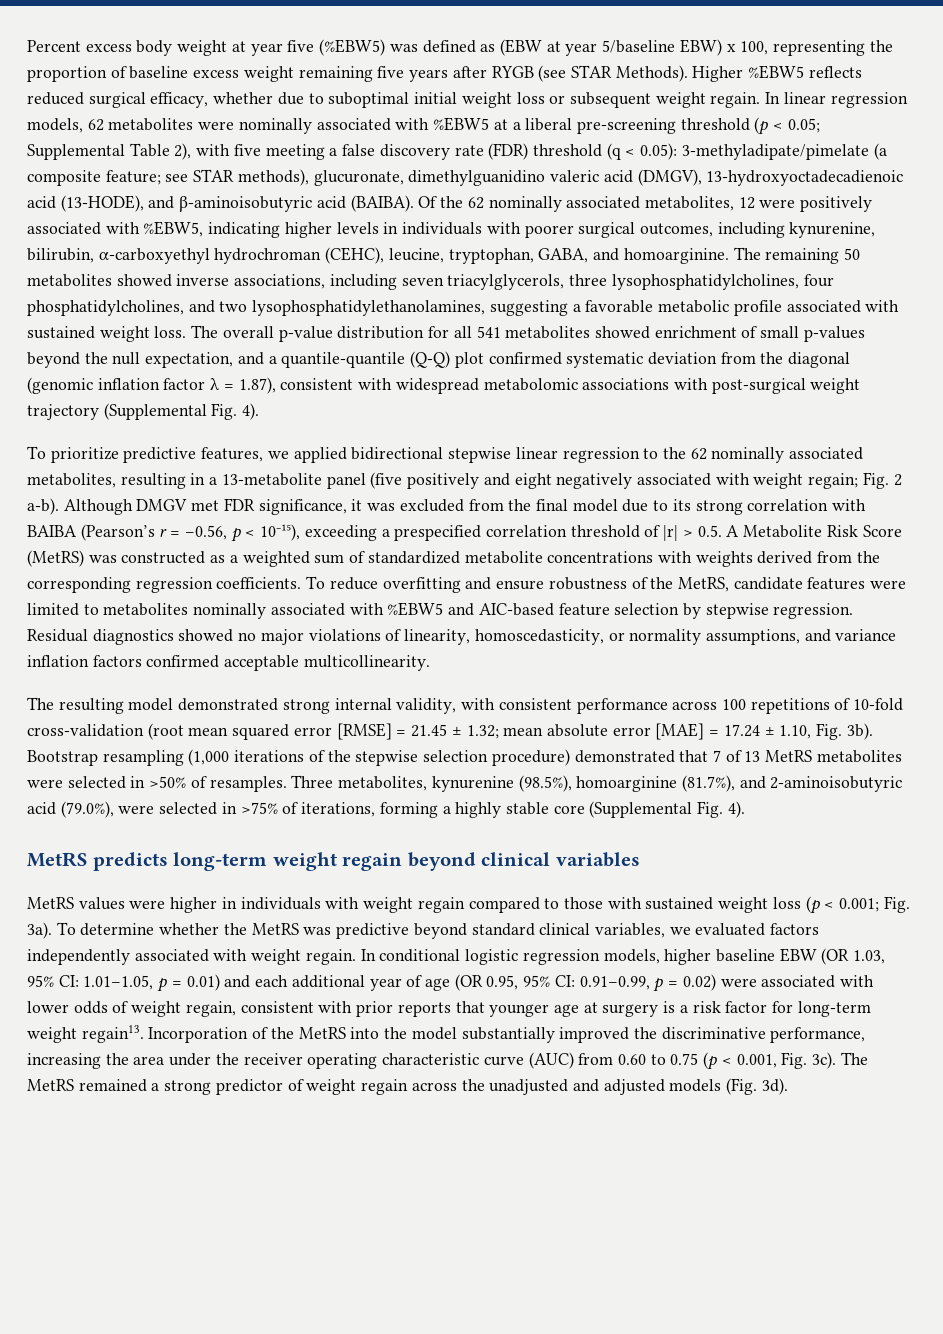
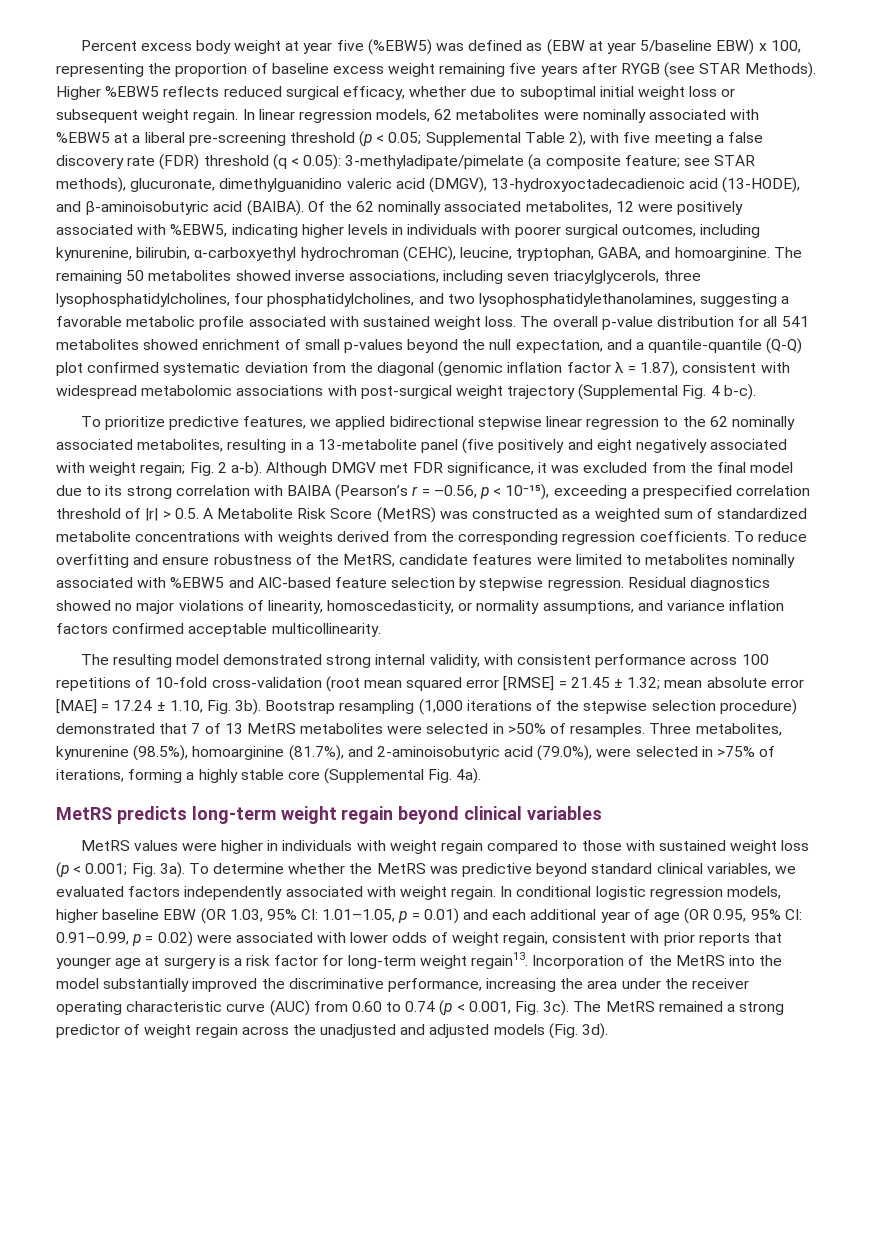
[242,403,260,420] 4). -> [710,384,756,400] 4 b-c).
[727,801,745,818] 4). -> [456,768,482,784] 4a).
[670,1053,699,1065] 0.75 -> [405,1001,436,1012] 0.74

